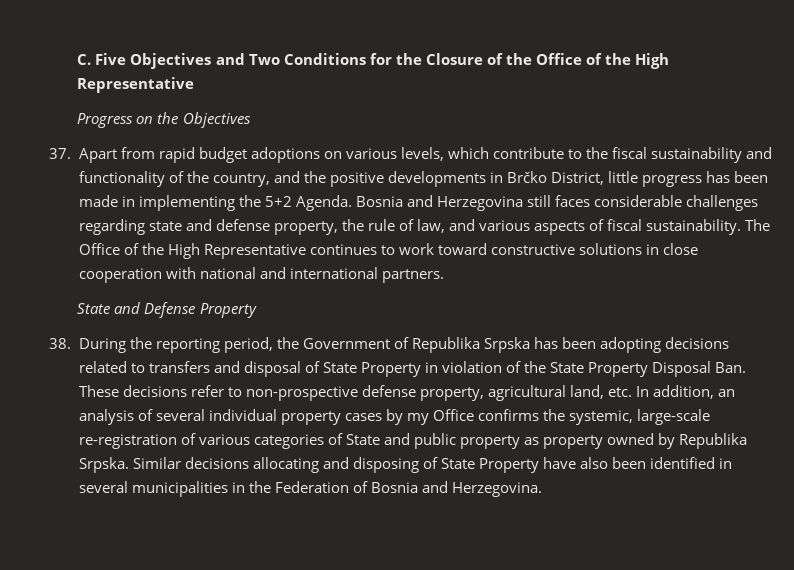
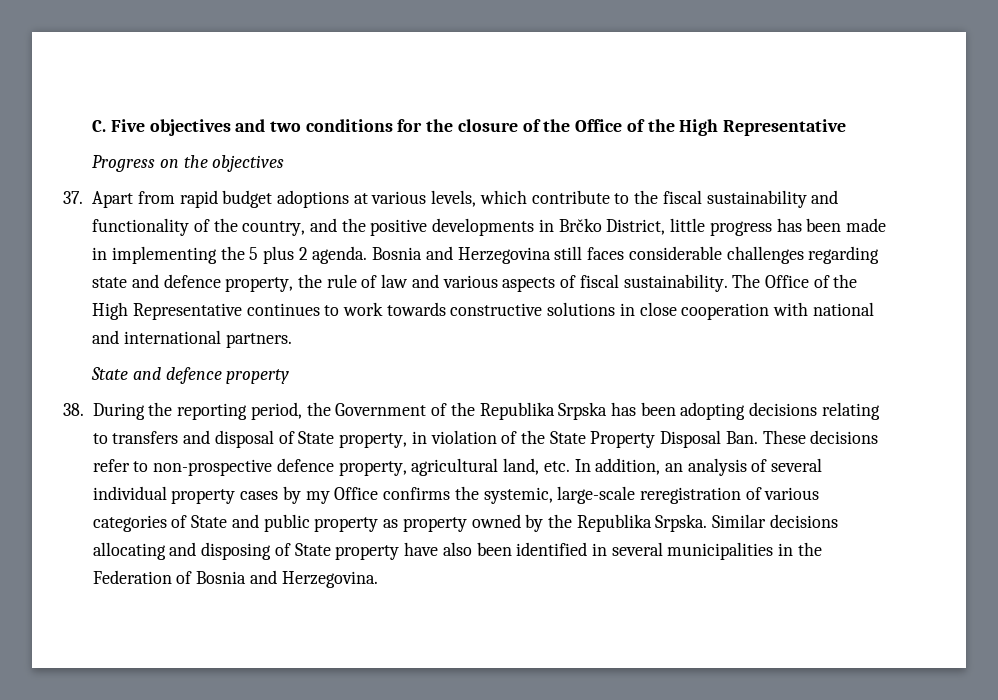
[130,53,366,69] Objectives and Two Conditions -> [149,119,393,136] objectives and two conditions
[425,53,483,65] Closure -> [457,119,518,132] closure
[182,112,251,128] Objectives -> [212,155,285,172] objectives
[323,151,342,159] on -> [353,193,368,204] at
[264,195,352,211] 5+2 Agenda. -> [249,246,368,264] 5 plus 2 agenda.
[215,219,270,231] defense -> [163,274,221,288] defence
[416,219,445,233] law, -> [381,274,409,288] law
[437,243,487,255] toward -> [386,302,446,316] towards
[144,302,257,318] Defense Property -> [165,367,290,384] defence property
(409, 343) none -> [450,402,475,416] the
[78,361,127,373] related -> [821,402,880,420] relating
[360,362,421,377] Property -> [339,433,408,448] property,
[361,385,416,397] defense -> [276,458,334,472] defence
[78,434,177,449] re-registration -> [640,487,742,504] reregistration
(676, 441) none -> [548,514,573,528] the
[478,458,539,473] Property -> [335,545,400,560] property

